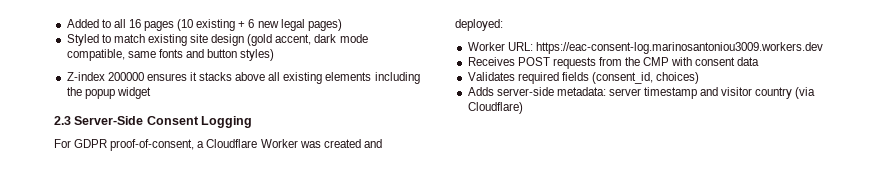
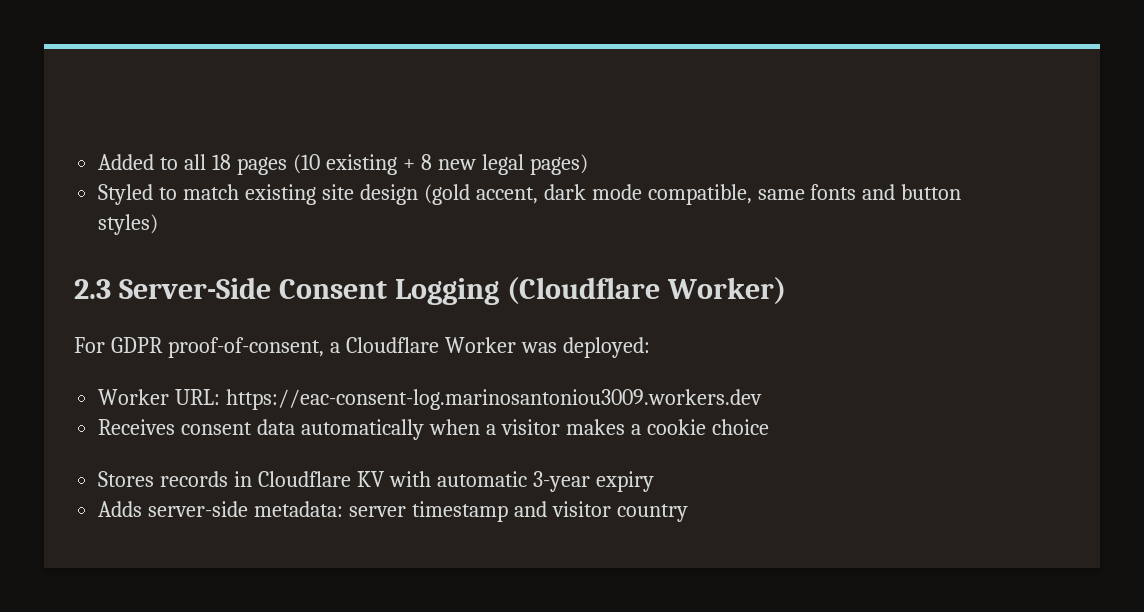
[128,19,141,28] 16 -> [212,154,232,170] 18
[248,19,255,28] 6 -> [420,154,432,170] 8
[66,72,420,84] [66,87,151,99] // Z-index 200000 ensures it stacks above all existing elements including the popup widget -> (159, 224) none
(253, 122) none -> [506,277,786,304] (Cloudflare Worker)
[323,139,382,148] created and -> (557, 347) none
[517,57,760,69] [467,72,700,84] POST requests from the CMP with consent data // Validates required fields (consent_id, choices) -> [181,419,769,440] [98,471,654,492] consent data automatically when a visitor makes a cookie choice // Stores records in Cloudflare KV with automatic 3-year expiry
[795,87,816,99] [467,102,523,114] (via Cloudflare) -> (688, 513) none

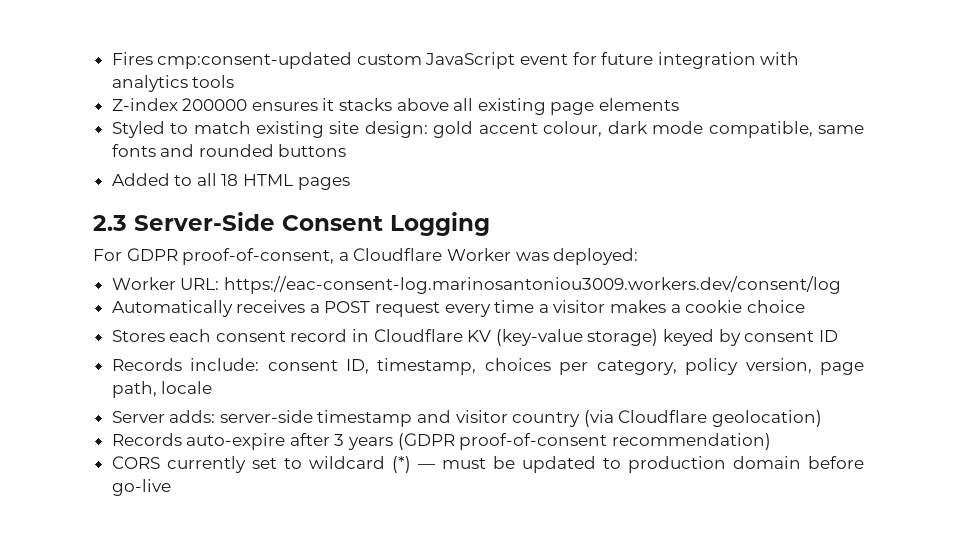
[98,154,588,175] Added to all 18 pages (10 existing + 8 new legal pages) -> [111,52,800,69] [111,75,235,92] [111,98,680,115] Fires cmp:consent-updated custom JavaScript event for future integration with analytics tools // Z-index 200000 ensures it stacks above all existing page elements
[359,184,538,205] design (gold accent, -> [364,121,603,138] design: gold accent colour,
[901,184,962,200] [98,214,159,235] button styles) -> [198,144,347,157] [111,173,350,190] rounded buttons // Added to all 18 HTML pages
[506,277,786,304] (Cloudflare Worker) -> (490, 224) none
[226,389,763,410] [98,419,480,440] https://eac-consent-log.marinosantoniou3009.workers.dev // Receives consent data automatically when -> [223,276,841,294] [111,300,535,317] https://eac-consent-log.marinosantoniou3009.workers.dev/consent/log // Automatically receives a POST request every time
[160,471,654,492] [98,501,688,522] records in Cloudflare KV with automatic 3-year expiry // Adds server-side metadata: server timestamp and visitor country -> [169,329,838,346] [111,358,864,375] [111,381,213,398] [111,410,823,427] [111,433,771,450] [111,456,865,473] [111,479,171,496] each consent record in Cloudflare KV (key-value storage) keyed by consent ID // Records include: consent ID, timestamp, choices per category, policy version, page path, locale // Server adds: server-side timestamp and visitor country (via Cloudflare geolocation) // Records auto-expire after 3 years (GDPR proof-of-consent recommendation) // CORS currently set to wildcard (*) — must be updated to production domain before go-live

